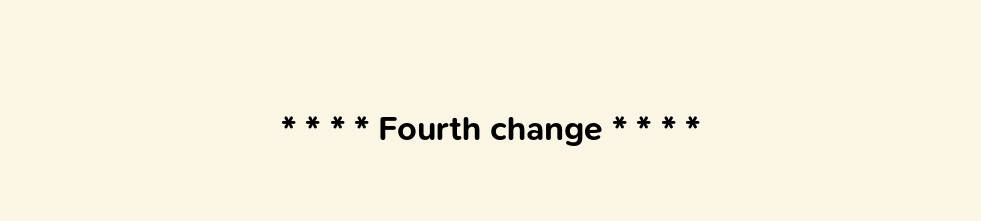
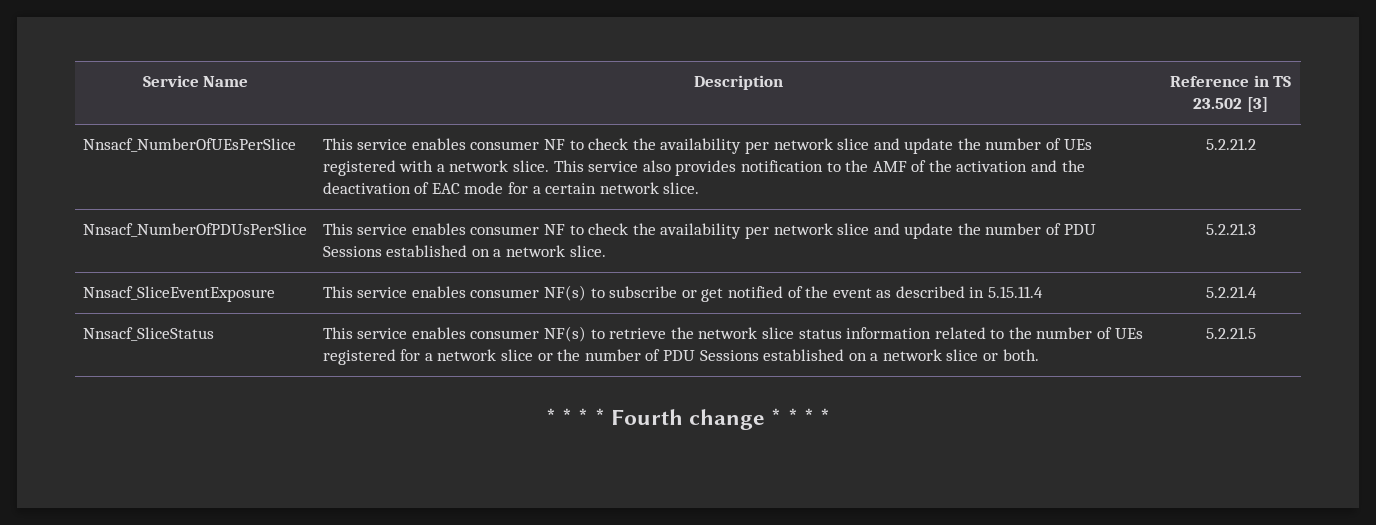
(281, 128) none -> [142,75,249,87] [693,75,783,90] [1169,75,1292,87] [1193,97,1268,112] [82,138,296,152] [322,138,1092,154] [322,160,1085,176] [322,182,700,194] [1205,138,1256,150] [82,223,307,237] [322,223,1096,239] [322,245,606,257] [1205,223,1256,235] [82,286,275,302] [322,285,1044,302] [1205,286,1257,298] [82,327,214,341] [322,326,1143,342] [322,349,1039,365] [1205,327,1256,339] Service Name | Description | Reference in TS 23.502 [3] // Nnsacf_NumberOfUEsPerSlice | This service enables consumer NF to check the availability per network slice and update the number of UEs registered with a network slice. This service also provides notification to the AMF of the activation and the deactivation of EAC mode for a certain network slice. | 5.2.21.2 // Nnsacf_NumberOfPDUsPerSlice | This service enables consumer NF to check the availability per network slice and update the number of PDU Sessions established on a network slice. | 5.2.21.3 // Nnsacf_SliceEventExposure | This service enables consumer NF(s) to subscribe or get notified of the event as described in 5.15.11.4 | 5.2.21.4 // Nnsacf_SliceStatus | This service enables consumer NF(s) to retrieve the network slice status information related to the number of UEs registered for a network slice or the number of PDU Sessions established on a network slice or both. | 5.2.21.5 //

